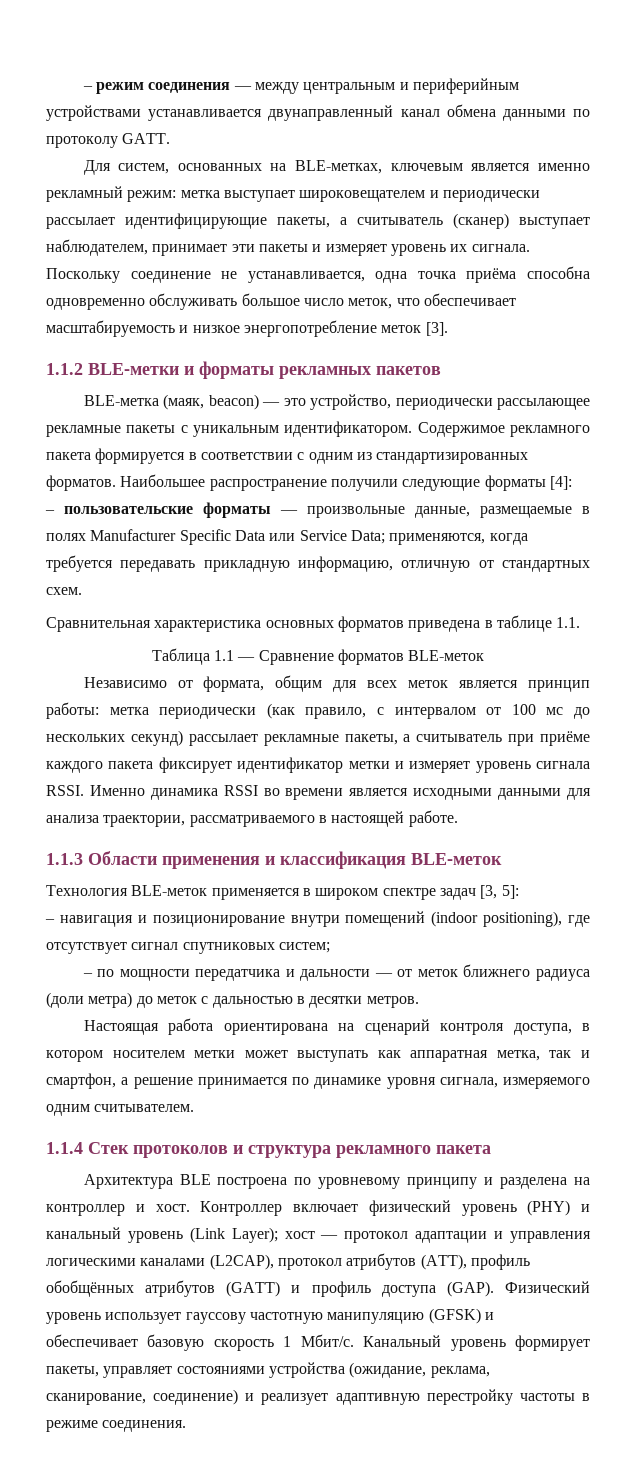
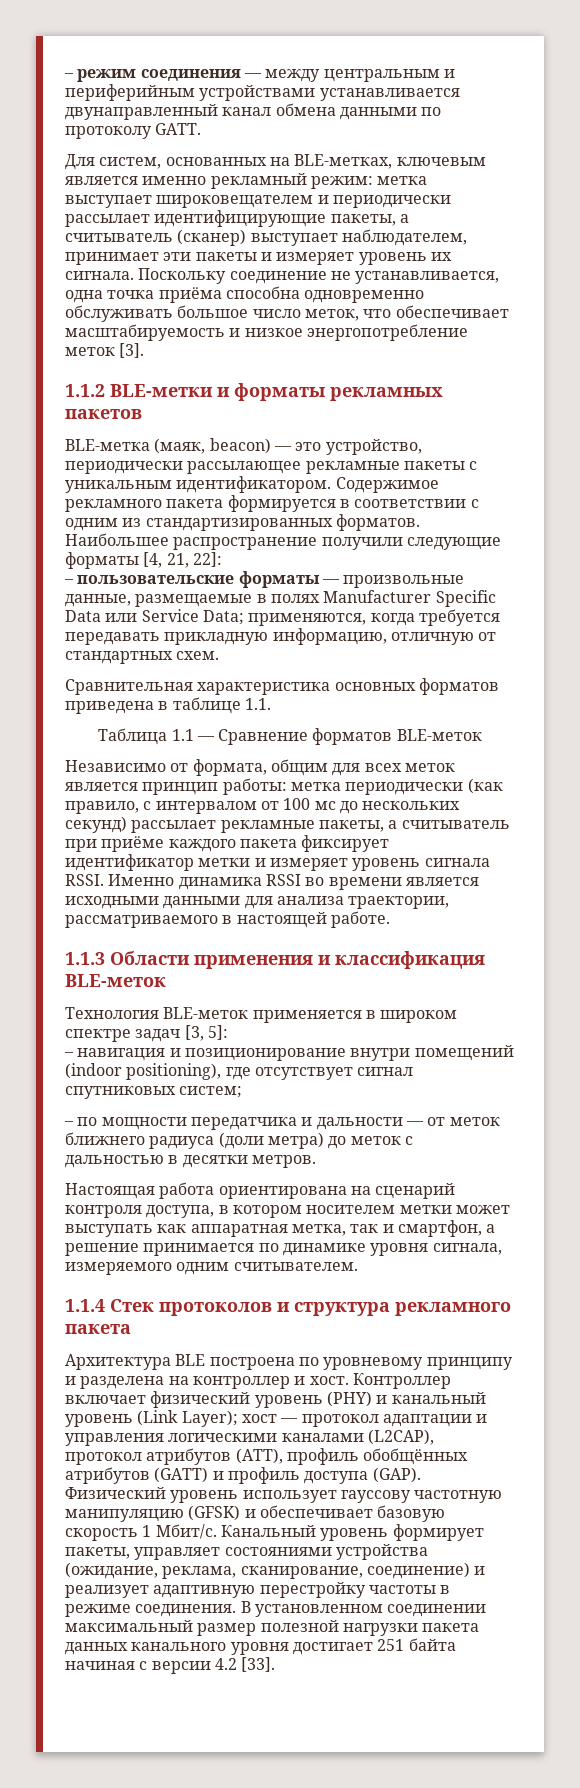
[549,476,572,490] [4]: -> [143,552,222,568] [4, 21, 22]:
(187, 1426) none -> [240,1601,487,1617] [65,1620,480,1636] [65,1638,456,1655] [65,1657,276,1674] В установленном соединении максимальный размер полезной нагрузки пакета данных канального уровня достигает 251 байта начиная с версии 4.2 [33].

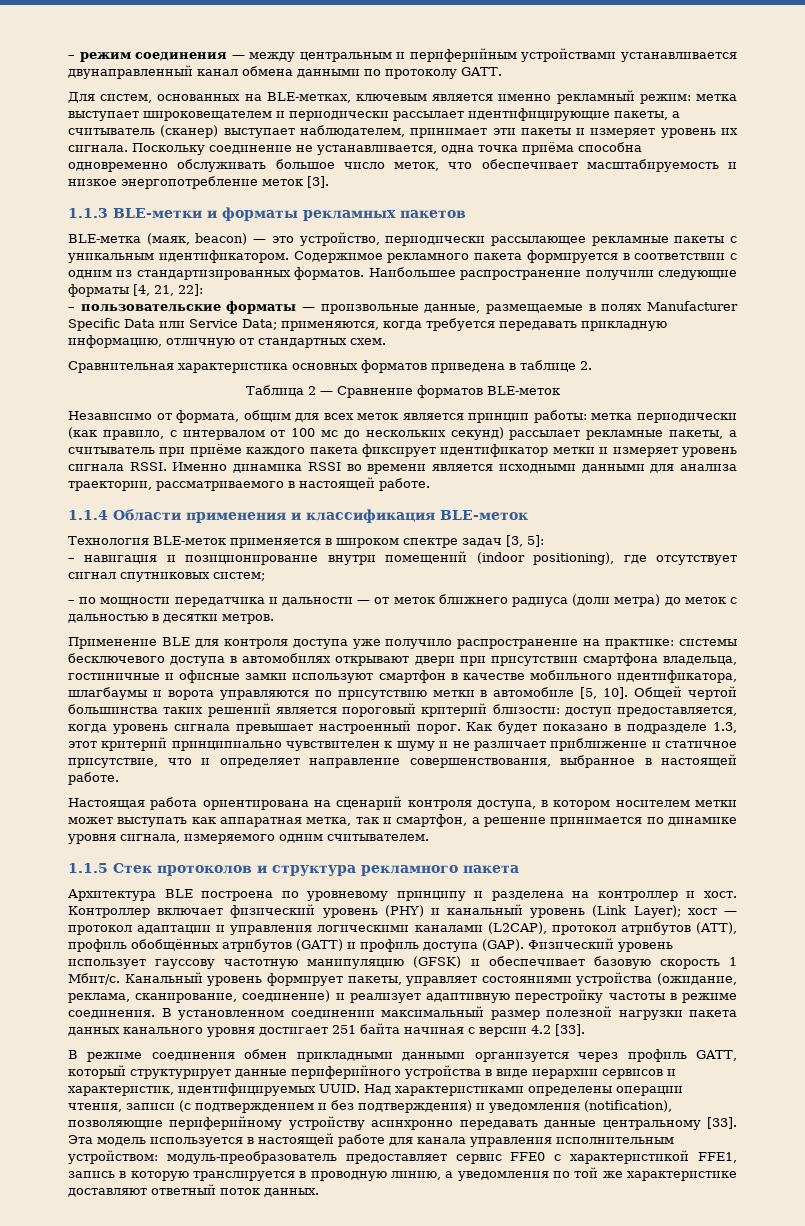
[65,384,105,397] 1.1.2 -> [68,208,108,218] 1.1.3
[244,698,271,710] 1.1. -> [580,361,592,370] 2.
[171,729,194,741] 1.1 -> [307,386,316,395] 2
[65,952,105,965] 1.1.3 -> [68,510,108,520] 1.1.4
(316, 1161) none -> [68,637,737,649] [68,653,737,666] [68,670,737,683] [68,686,737,700] [68,703,737,717] [68,720,737,734] [68,737,738,751] [68,754,737,768] [68,772,119,785] // Применение BLE для контроля доступа уже получило распространение на практике: системы бесключевого доступа в автомобилях открывают двери при присутствии смартфона владельца, гостиничные и офисные замки используют смартфон в качестве мобильного идентификатора, шлагбаумы и ворота управляются по присутствию метки в автомобиле [5, 10]. Общей чертой большинства таких решений является пороговый критерий близости: доступ предоставляется, когда уровень сигнала превышает настроенный порог. Как будет показано в подразделе 1.3, этот критерий принципиально чувствителен к шуму и не различает приближение и статичное присутствие, что и определяет направление совершенствования, выбранное в настоящей работе.
[65,1299,105,1312] 1.1.4 -> [68,863,108,873] 1.1.5
(276, 1664) none -> [68,1049,738,1062] [68,1065,676,1079] [68,1083,683,1096] [68,1100,672,1113] [68,1116,738,1130] [68,1133,674,1147] [68,1150,737,1164] [68,1167,737,1181] [68,1184,319,1197] // В режиме соединения обмен прикладными данными организуется через профиль GATT, который структурирует данные периферийного устройства в виде иерархии сервисов и характеристик, идентифицируемых UUID. Над характеристиками определены операции чтения, записи (с подтверждением и без подтверждения) и уведомления (notification), позволяющие периферийному устройству асинхронно передавать данные центральному [33]. Эта модель используется в настоящей работе для канала управления исполнительным устройством: модуль-преобразователь предоставляет сервис FFE0 с характеристикой FFE1, запись в которую транслируется в проводную линию, а уведомления по той же характеристике доставляют ответный поток данных.

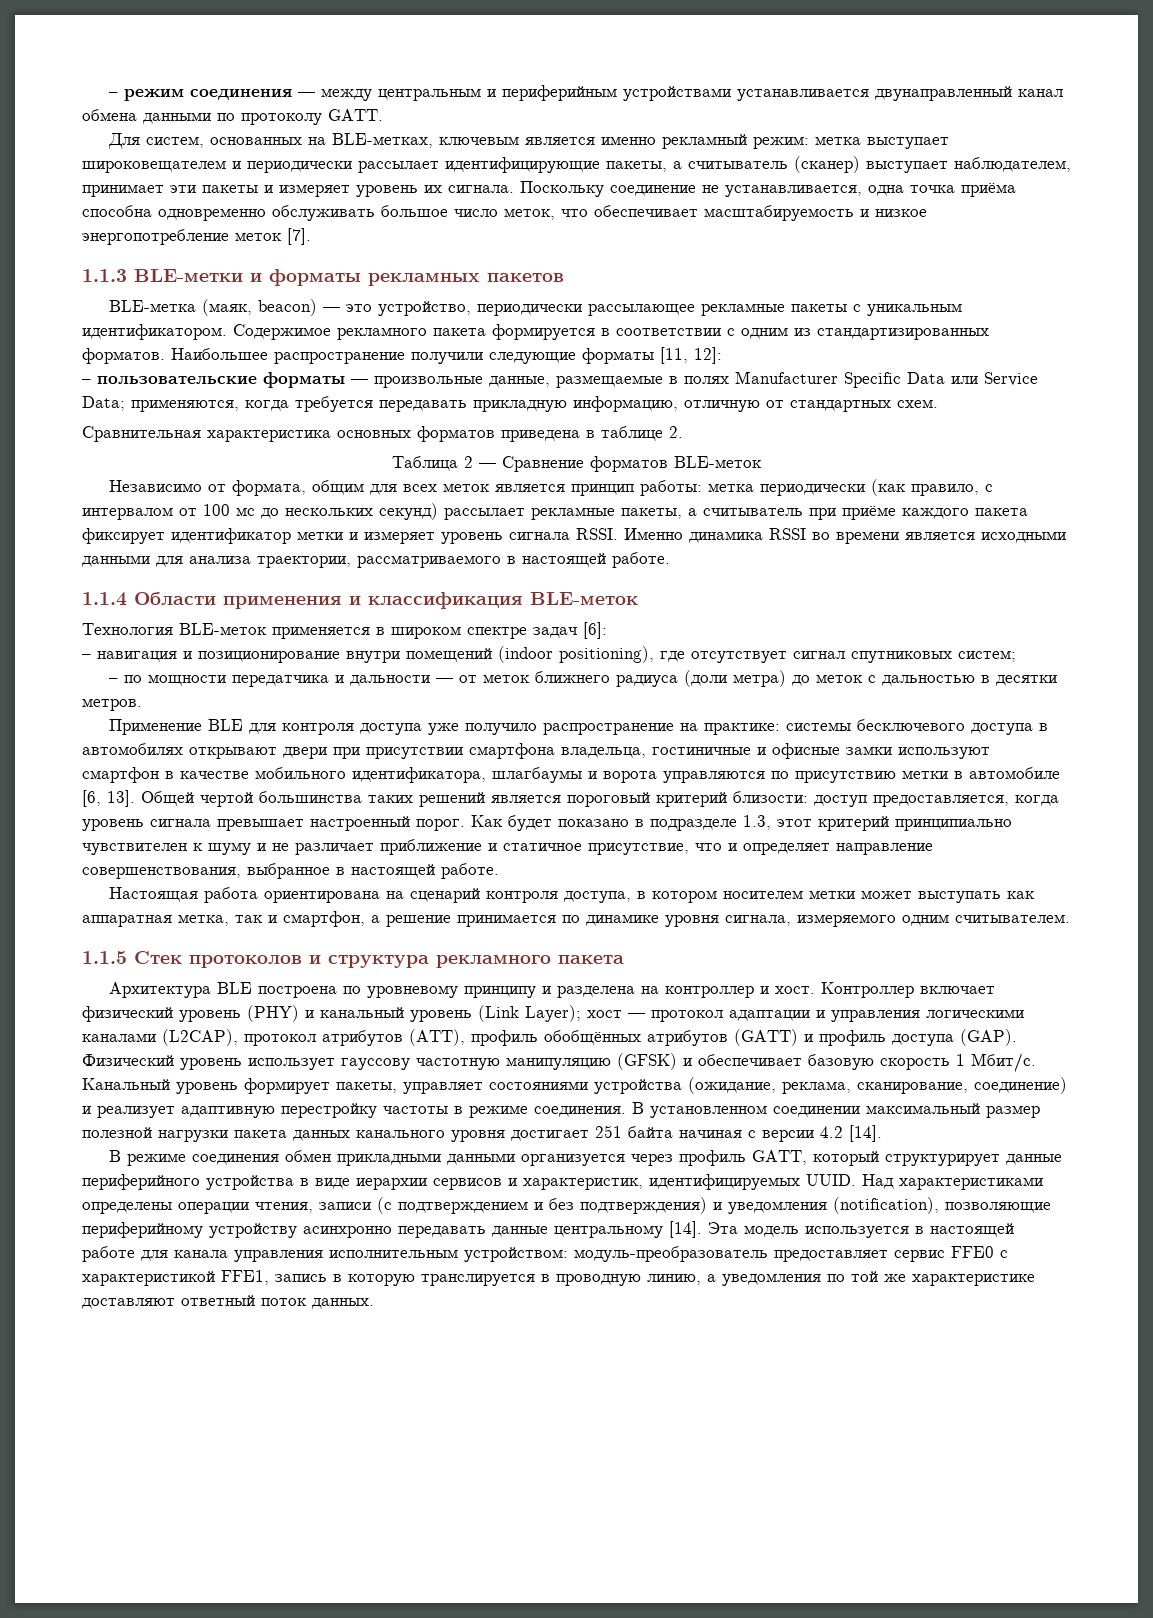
[307,176,329,188] [3]. -> [287,228,311,245] [7].
[133,284,203,296] [4, 21, 22]: -> [660,347,722,364] [11, 12]:
[506,535,544,547] [3, 5]: -> [583,622,607,639] [6]:
[580,687,629,699] [5, 10]. -> [82,790,135,807] [6, 13].
[555,1024,585,1036] [33]. -> [849,1125,882,1142] [14].
[707,1117,738,1129] [33]. -> [669,1221,702,1238] [14].

